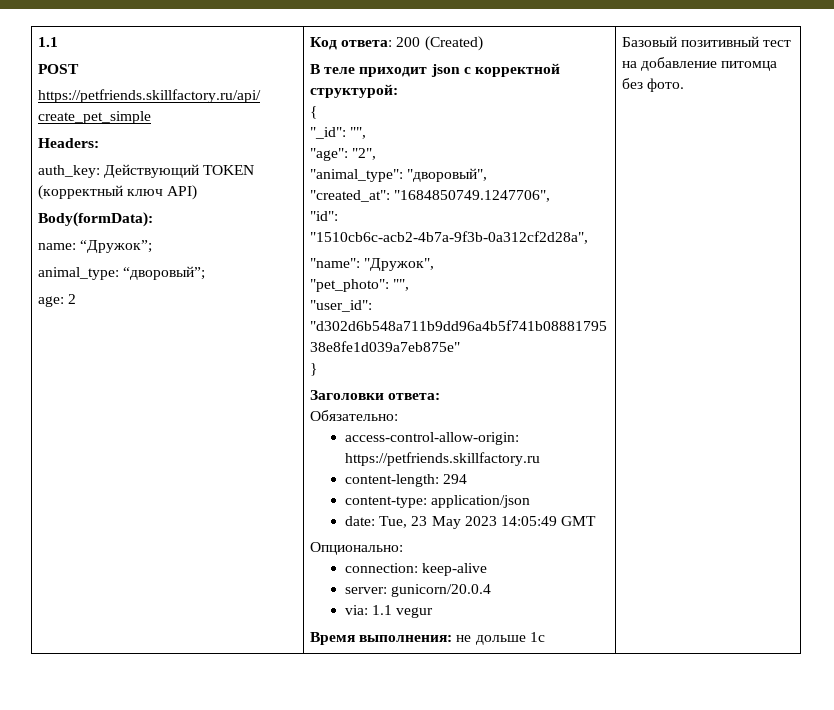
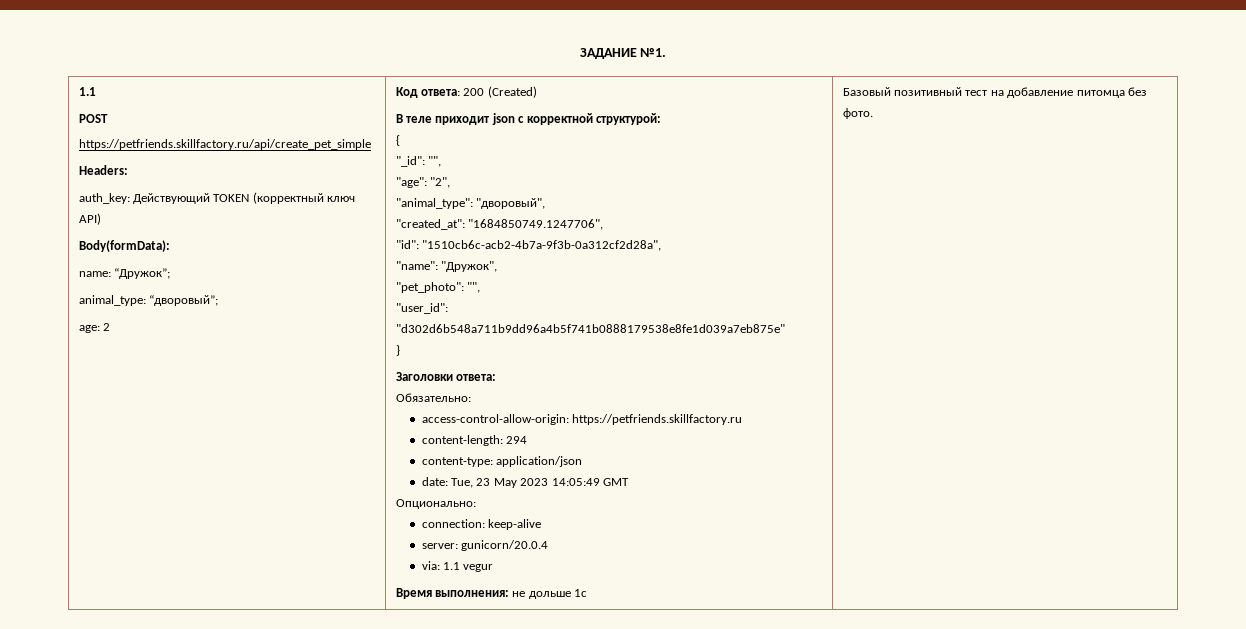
(38, 42) none -> [579,48,667,59] ЗАДАНИЕ №1. //

